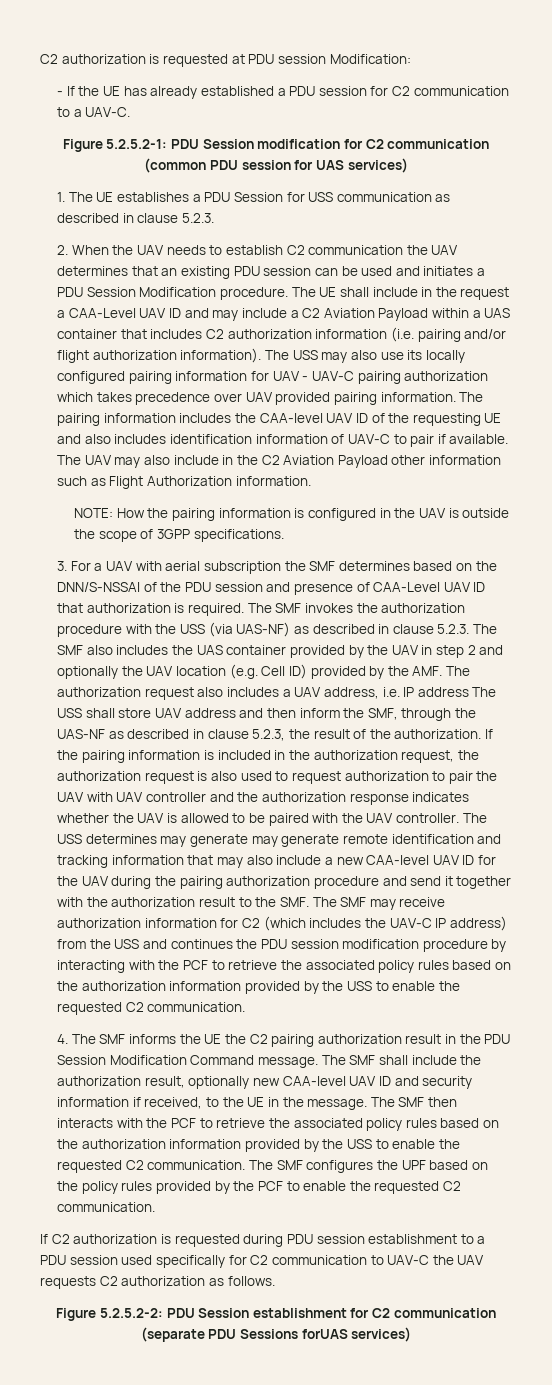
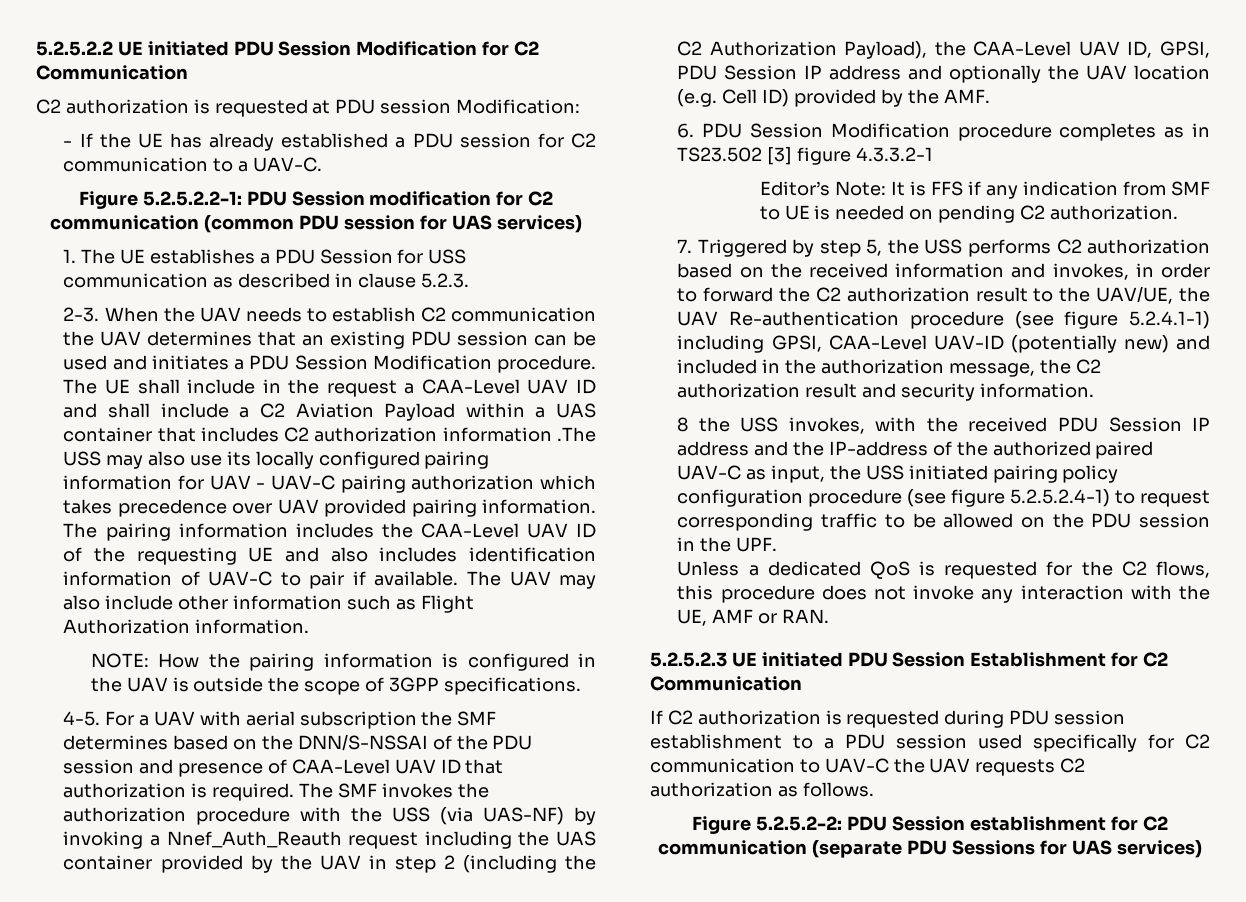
(40, 59) none -> [36,41,540,56] [36,65,188,80] 5.2.5.2.2 UE initiated PDU Session Modification for C2 Communication //
[106,139,168,149] 5.2.5.2-1: -> [142,191,242,206] 5.2.5.2.2-1:
[57,245,69,255] 2. -> [63,307,100,322] 2-3.
[212,310,239,321] may -> [108,403,151,418] shall
[390,327,507,342] [57,348,289,363] (i.e. pairing and/or flight authorization information). The -> [557,427,596,442] .The
[259,413,323,423] CAA-level -> [420,523,519,538] CAA-Level
[222,455,388,468] in the C2 Aviation Payload -> (174, 602) none
[57,561,68,571] 3. -> [63,711,101,726] 4-5.
[293,624,498,634] [57,645,169,655] as described in clause 5.2.3. The SMF also includes -> [574,807,597,825] [63,831,512,849] by invoking a Nnef_Auth_Reauth request including
(476, 650) none -> [462,855,596,873] [677,41,1210,59] [677,65,902,80] (including the C2 Authorization Payload), the CAA-Level UAV ID, GPSI, PDU Session IP address
[446,666,471,676] [57,687,497,700] [57,708,477,721] [57,729,494,741] [57,750,479,763] [57,771,498,784] [57,792,470,805] [57,813,487,826] [57,834,502,847] [57,855,497,868] [57,876,512,889] [57,897,446,910] [57,916,507,931] [57,939,507,952] [57,960,512,973] [57,981,460,994] [57,1002,246,1015] [57,1034,511,1047] [57,1055,482,1068] [57,1076,473,1089] [57,1097,458,1110] [57,1118,500,1131] [57,1139,460,1152] [57,1160,488,1173] [57,1181,462,1194] [57,1202,156,1212] The authorization request also includes a UAV address, i.e. IP address The USS shall store UAV address and then inform the SMF, through the UAS-NF as described in clause 5.2.3, the result of the authorization. If the pairing information is included in the authorization request, the authorization request is also used to request authorization to pair the UAV with UAV controller and the authorization response indicates whether the UAV is allowed to be paired with the UAV controller. The USS determines may generate may generate remote identification and tracking information that may also include a new CAA-level UAV ID for the UAV during the pairing authorization procedure and send it together with the authorization result to the SMF. The SMF may receive authorization information for C2 (which includes the UAV-C IP address) from the USS and continues the PDU session modification procedure by interacting with the PCF to retrieve the associated policy rules based on the authorization information provided by the USS to enable the requested C2 communication. // 4. The SMF informs the UE the C2 pairing authorization result in the PDU Session Modification Command message. The SMF shall include the authorization result, optionally new CAA-level UAV ID and security information if received, to the UE in the message. The SMF then interacts with the PCF to retrieve the associated policy rules based on the authorization information provided by the USS to enable the requested C2 communication. The SMF configures the UPF based on the policy rules provided by the PCF to enable the requested C2 communication. -> [677,123,1210,141] [677,147,934,165] [759,181,1210,199] [759,205,1178,223] [677,239,1210,257] [677,263,1210,280] [677,286,1210,304] [677,311,1210,329] [677,335,1210,353] [677,359,1101,377] [677,383,1094,401] [677,417,1210,434] [677,441,1154,459] [677,465,1119,483] [677,489,1210,507] [677,513,1211,531] [677,537,778,552] [677,561,1210,579] [677,585,1210,603] [677,609,830,626] [650,652,1169,667] [650,676,802,691] // 6. PDU Session Modification procedure completes as in TS23.502 [3] figure 4.3.3.2-1 // Editor’s Note: It is FFS if any indication from SMF to UE is needed on pending C2 authorization. // 7. Triggered by step 5, the USS performs C2 authorization based on the received information and invokes, in order to forward the C2 authorization result to the UAV/UE, the UAV Re-authentication procedure (see figure 5.2.4.1-1) including GPSI, CAA-Level UAV-ID (potentially new) and included in the authorization message, the C2 authorization result and security information. // 8 the USS invokes, with the received PDU Session IP address and the IP-address of the authorized paired UAV-C as input, the USS initiated pairing policy configuration procedure (see figure 5.2.5.2.4-1) to request corresponding traffic to be allowed on the PDU session in the UPF. // Unless a dedicated QoS is requested for the C2 flows, this procedure does not invoke any interaction with the UE, AMF or RAN. // 5.2.5.2.3 UE initiated PDU Session Establishment for C2 Communication
[301,1329,348,1339] forUAS -> [1039,840,1112,855] for UAS

